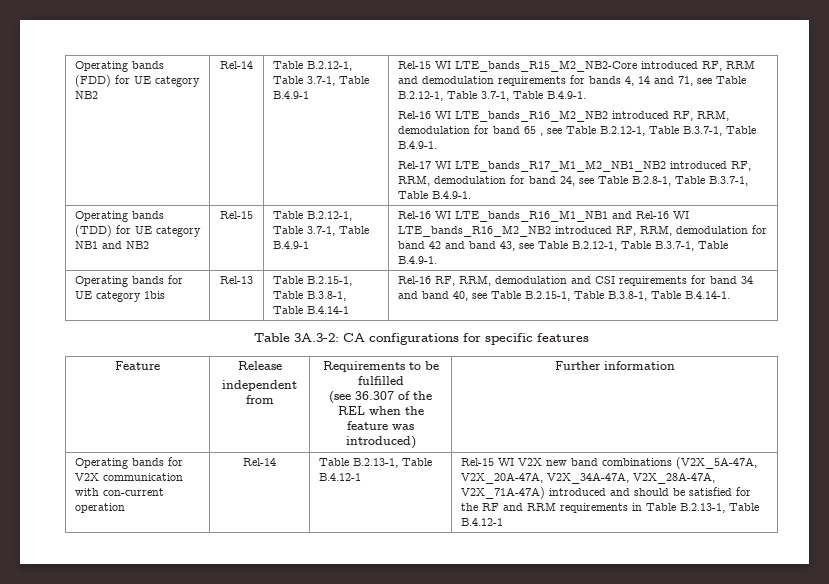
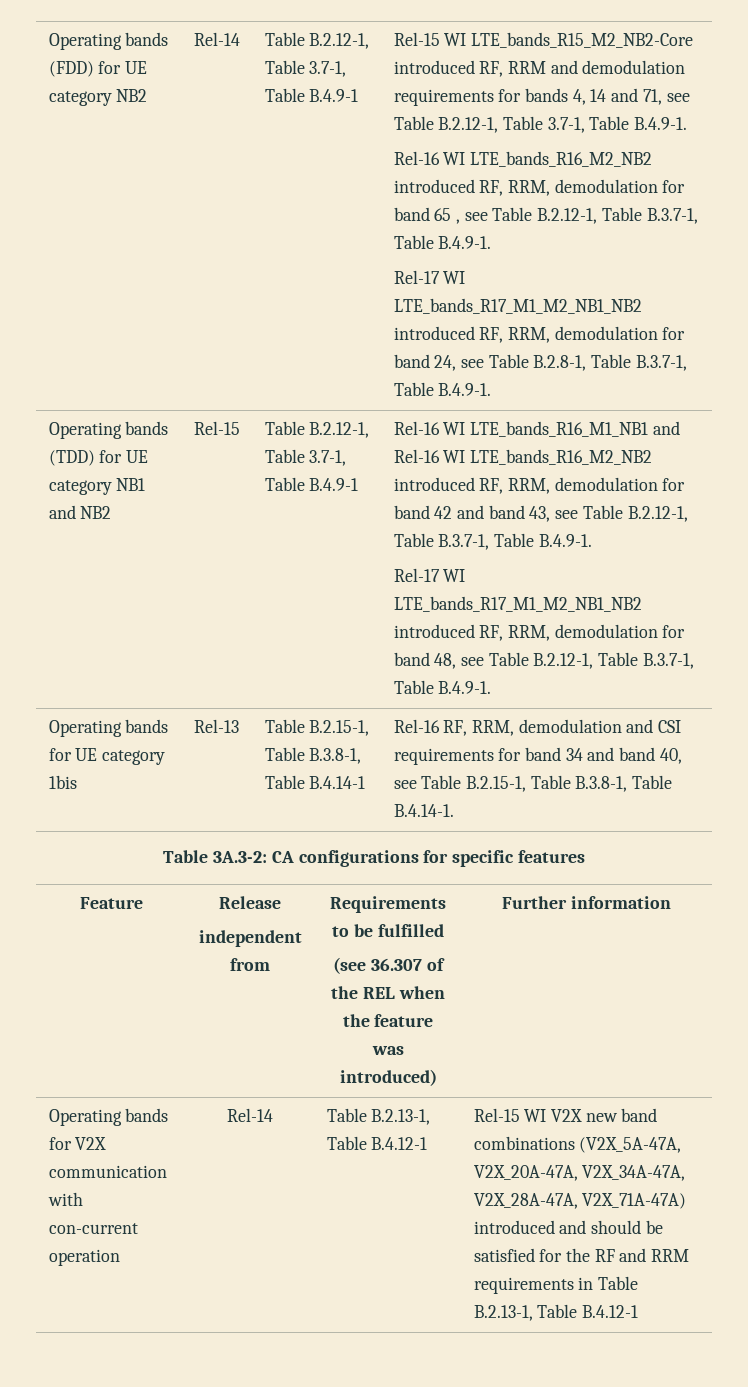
(437, 260) none -> [393,568,466,582] [393,596,642,612] [393,624,686,641] [393,652,694,669] [393,680,492,694] // Rel-17 WI LTE_bands_R17_M1_M2_NB1_NB2 introduced RF, RRM, demodulation for band 48, see Table B.2.12-1, Table B.3.7-1, Table B.4.9-1.

